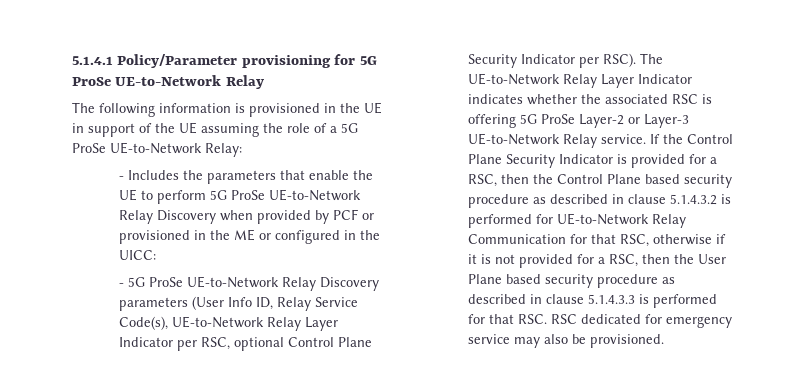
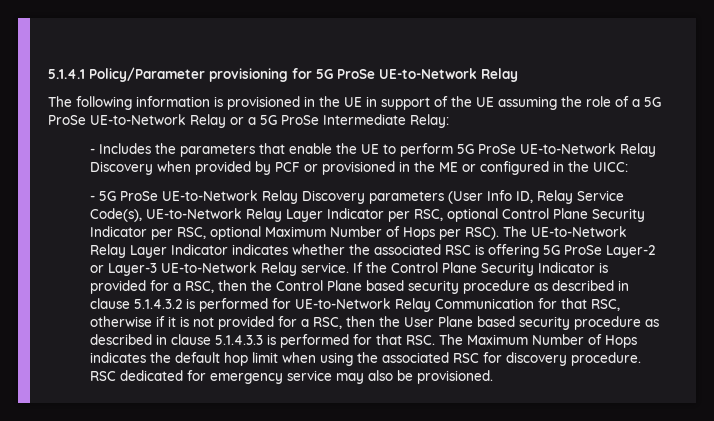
(202, 148) none -> [190,114,406,128] Relay or a 5G ProSe Intermediate
(600, 62) none -> [176,226,461,240] RSC, optional Maximum Number of Hops per
(548, 319) none -> [438,334,637,348] [89,352,641,366] The Maximum Number of Hops indicates the default hop limit when using the associated RSC for discovery procedure.

